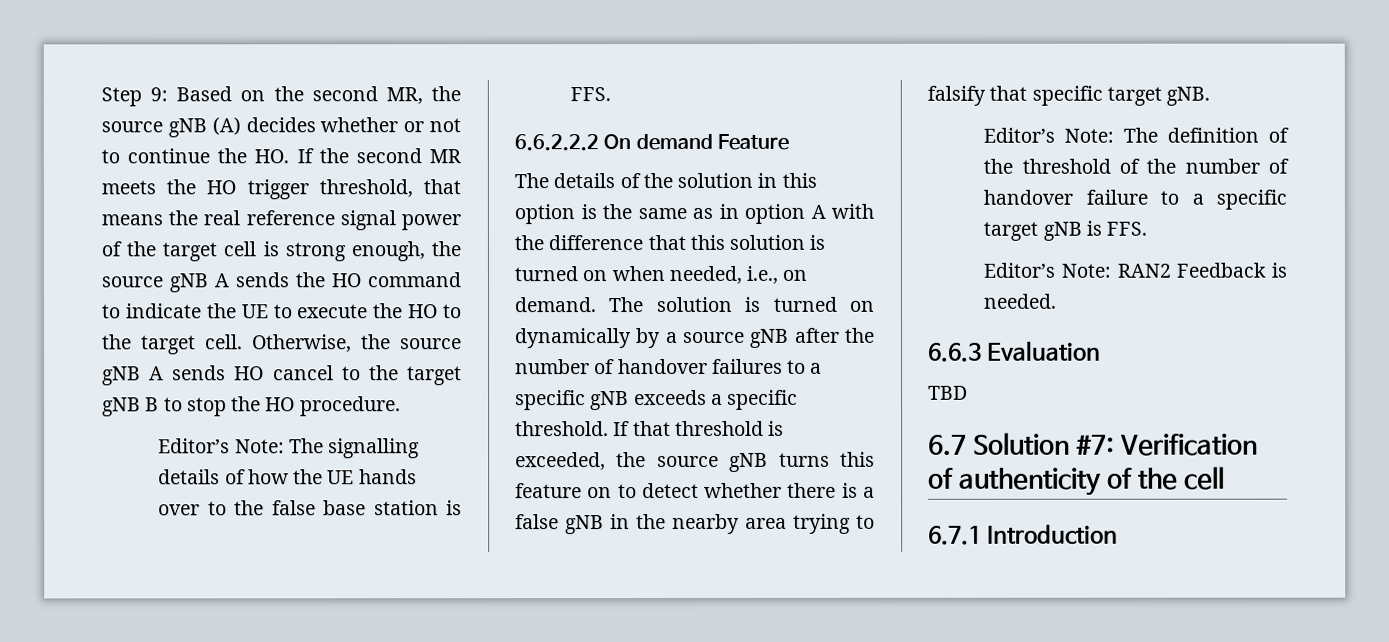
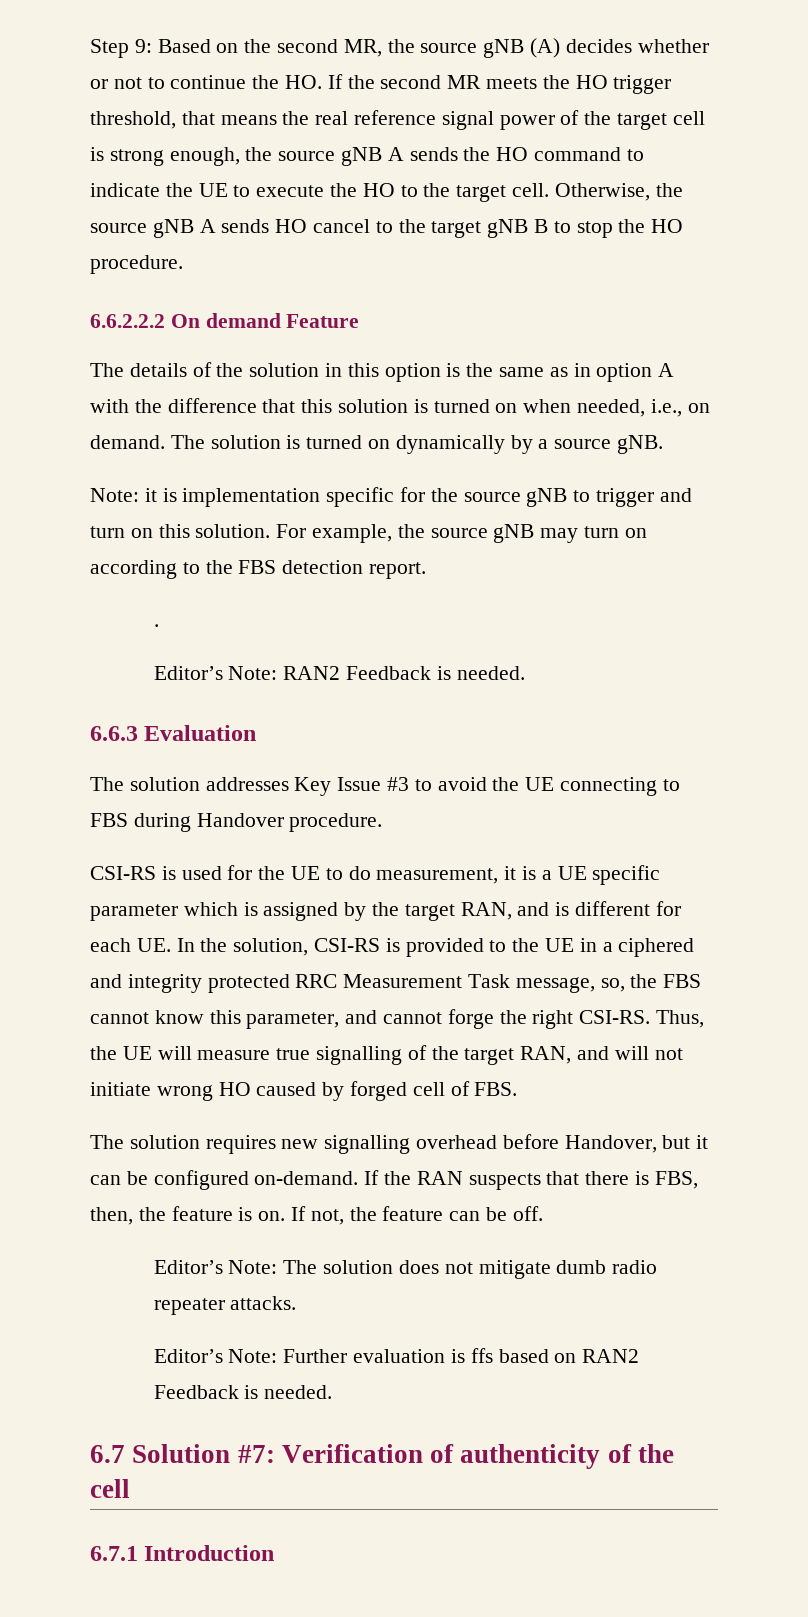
[158,438,421,459] [158,469,417,485] [158,500,462,516] [570,87,612,102] // Editor’s Note: The signalling details of how the UE hands over to the false base station is FFS. -> (183, 264) none
[750,327,875,348] [515,358,823,375] [515,389,799,411] [515,420,785,437] [515,451,875,472] [515,482,875,499] [515,513,875,535] [927,85,1211,106] [983,127,1289,143] [983,158,1289,174] [983,189,1287,210] [983,220,1148,241] gNB after the number of handover failures to a specific gNB exceeds a specific threshold. If that threshold is exceeded, the source gNB turns this feature on to detect whether there is a false gNB in the nearby area trying to falsify that specific target gNB. // Editor’s Note: The definition of the threshold of the number of handover failure to a specific target gNB is FFS. -> [617,435,664,454] [90,487,692,507] [90,524,647,543] [90,560,427,579] [153,624,159,627] gNB. // Note: it is implementation specific for the source gNB to trigger and turn on this solution. For example, the source gNB may turn on according to the FBS detection report. // .
[928,385,968,400] TBD -> [90,777,680,796] [90,813,383,832] [90,865,661,885] [90,901,681,921] [90,938,695,957] [90,974,702,993] [90,1009,705,1029] [90,1045,683,1065] [90,1081,518,1101] [90,1134,709,1154] [90,1170,698,1190] [90,1206,543,1225] [153,1260,658,1279] [153,1296,297,1315] [153,1348,640,1363] [153,1385,333,1399] The solution addresses Key Issue #3 to avoid the UE connecting to FBS during Handover procedure. // CSI-RS is used for the UE to do measurement, it is a UE specific parameter which is assigned by the target RAN, and is different for each UE. In the solution, CSI-RS is provided to the UE in a ciphered and integrity protected RRC Measurement Task message, so, the FBS cannot know this parameter, and cannot forge the right CSI-RS. Thus, the UE will measure true signalling of the target RAN, and will not initiate wrong HO caused by forged cell of FBS. // The solution requires new signalling overhead before Handover, but it can be configured on-demand. If the RAN suspects that there is FBS, then, the feature is on. If not, the feature can be off. // Editor’s Note: The solution does not mitigate dumb radio repeater attacks. // Editor’s Note: Further evaluation is ffs based on RAN2 Feedback is needed.

